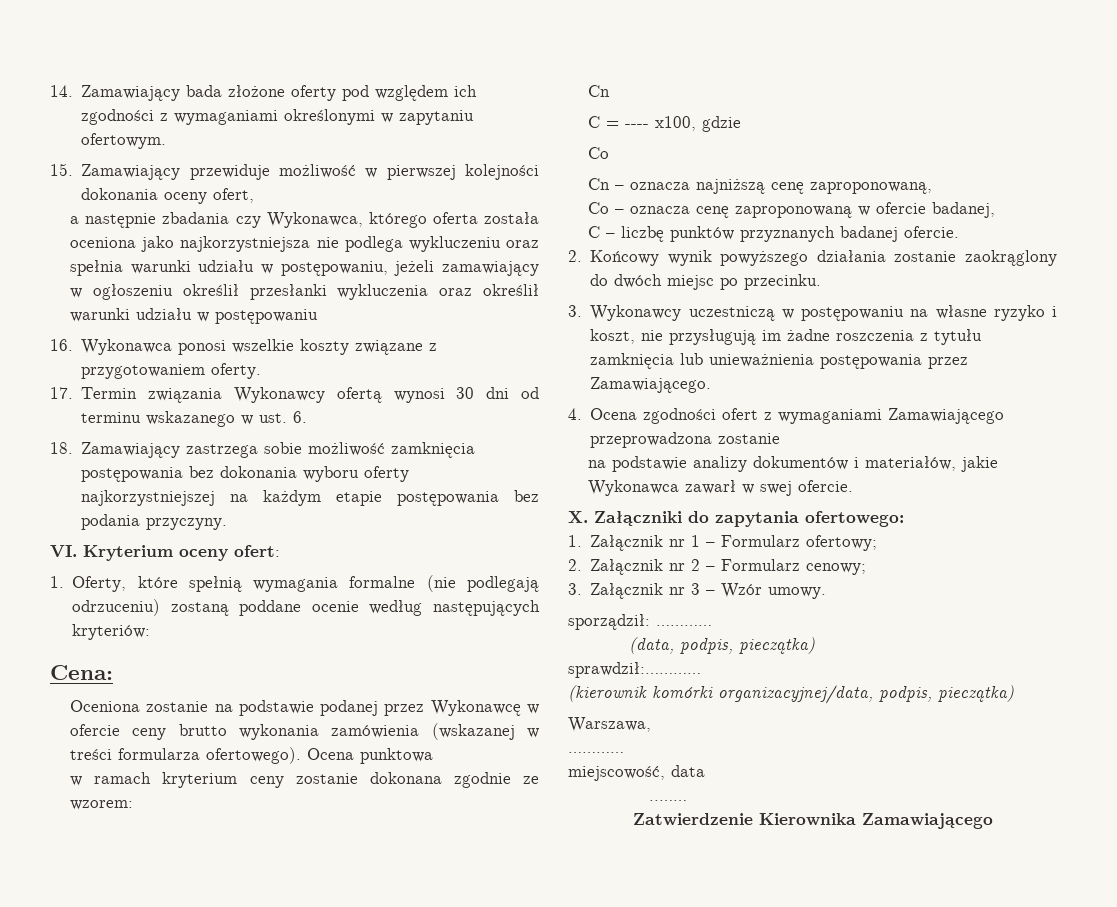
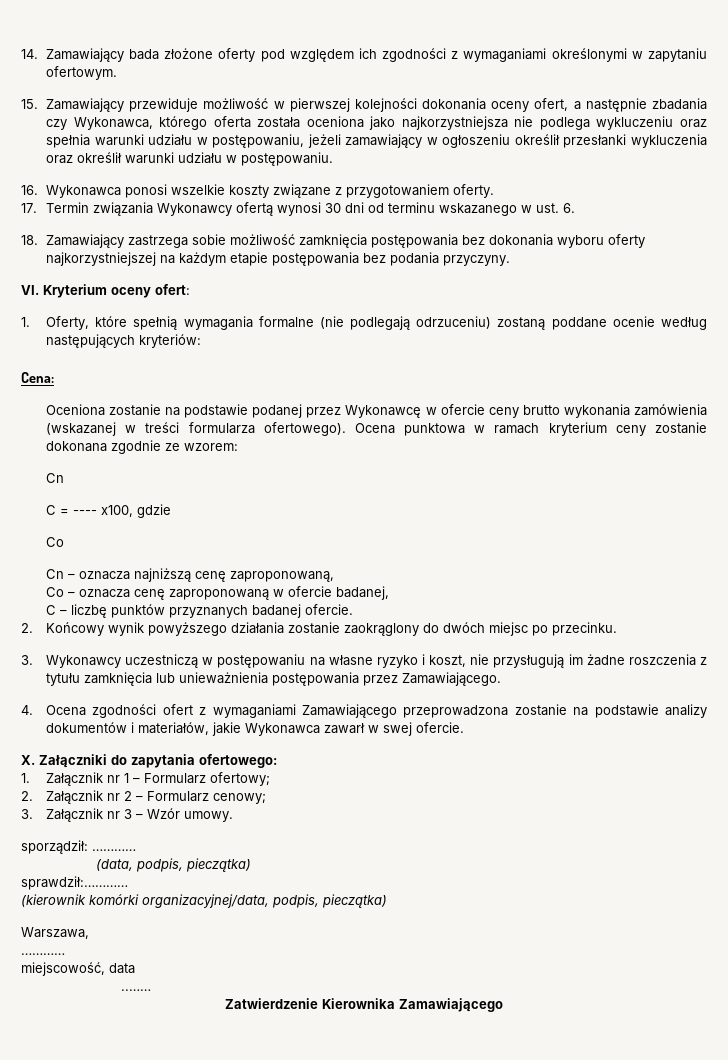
(255, 195) // -> (569, 104) none
[215,309,319,324] postępowaniu -> [240,152,333,166] postępowaniu.
(434, 756) // -> (466, 429) none
(781, 438) // -> (567, 710) none

